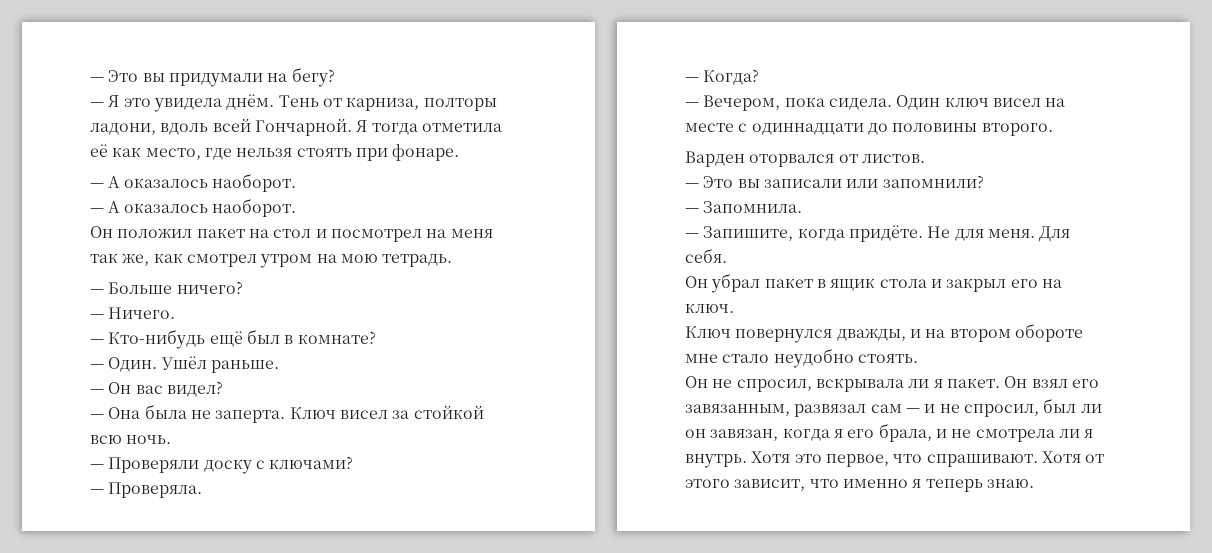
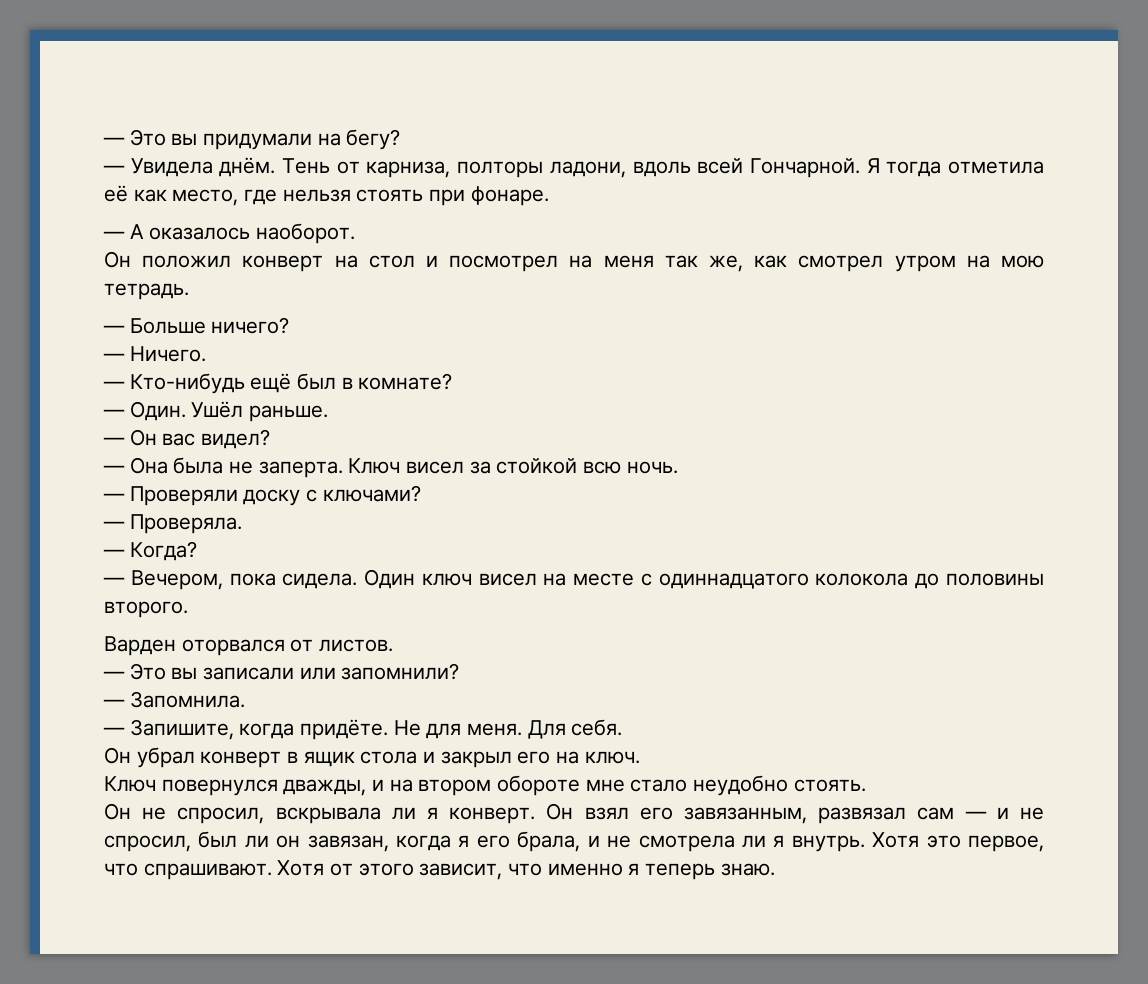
[108,95,222,112] Я это увидела -> [130,158,213,177] Увидела
[90,198,296,217] // — А оказалось наоборот. -> (356, 233) none
[196,228,245,238] пакет -> [242,255,324,272] конверт
[751,123,864,135] одиннадцати -> [658,573,909,589] одиннадцатого колокола
[764,278,813,288] пакет -> [200,751,282,768] конверт
[946,378,1000,388] пакет. -> [449,807,536,824] конверт.

